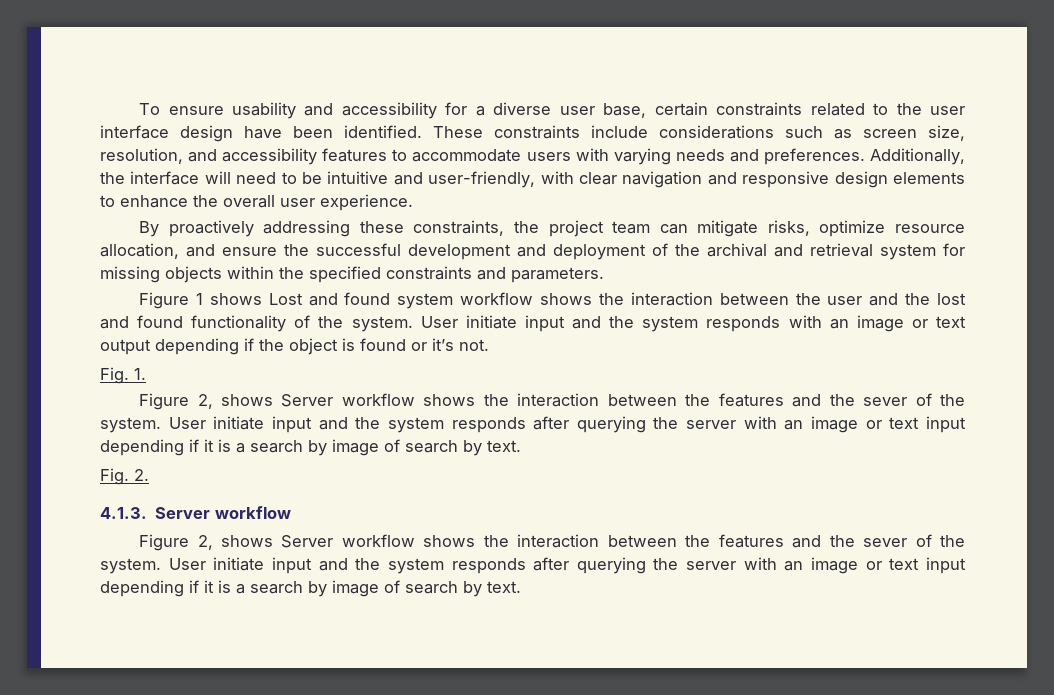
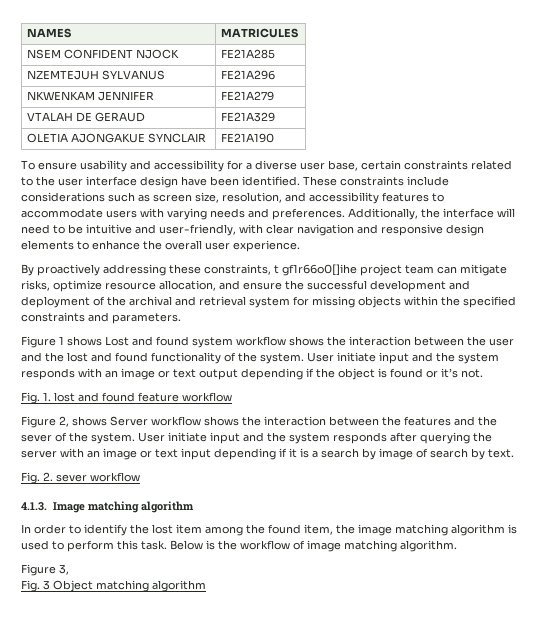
(139, 109) none -> [27,28,72,38] [221,28,299,38] [27,49,180,59] [221,49,276,59] [27,70,166,80] [221,70,276,80] [27,91,155,101] [221,91,275,101] [27,112,146,122] [221,112,276,122] [27,133,207,143] [221,133,275,143] NAMES | MATRICULES // NSEM CONFIDENT NJOCK | FE21A285 // NZEMTEJUH SYLVANUS | FE21A296 // NKWENKAM JENNIFER | FE21A279 // VTALAH DE GERAUD | FE21A329 // OLETIA AJONGAKUE SYNCLAIR | FE21A190 //
[513,221,539,233] the -> [274,264,357,276] t gf1r66o0[]ihe
(146, 374) none -> [54,392,232,402] lost and found feature workflow
(149, 475) none -> [56,472,140,482] sever workflow
[155,506,291,519] [139,534,965,551] [100,557,966,574] [100,580,521,597] Server workflow // Figure 2, shows Server workflow shows the interaction between the features and the sever of the system. User initiate input and the system responds after querying the server with an image or text input depending if it is a search by image of search by text. -> [52,501,194,513] [21,524,517,536] [21,540,457,552] [21,564,69,576] [21,580,206,592] Image matching algorithm // In order to identify the lost item among the found item, the image matching algorithm is used to perform this task. Below is the workflow of image matching algorithm. // Figure 3, // Fig. 3 Object matching algorithm

